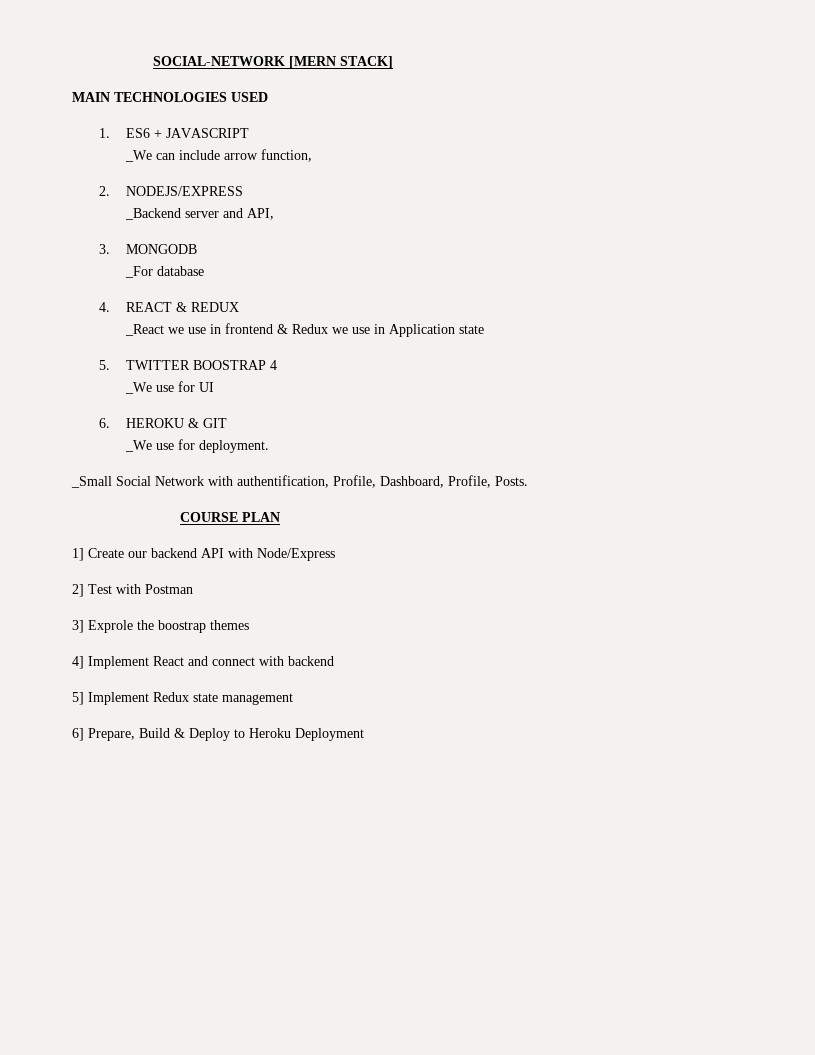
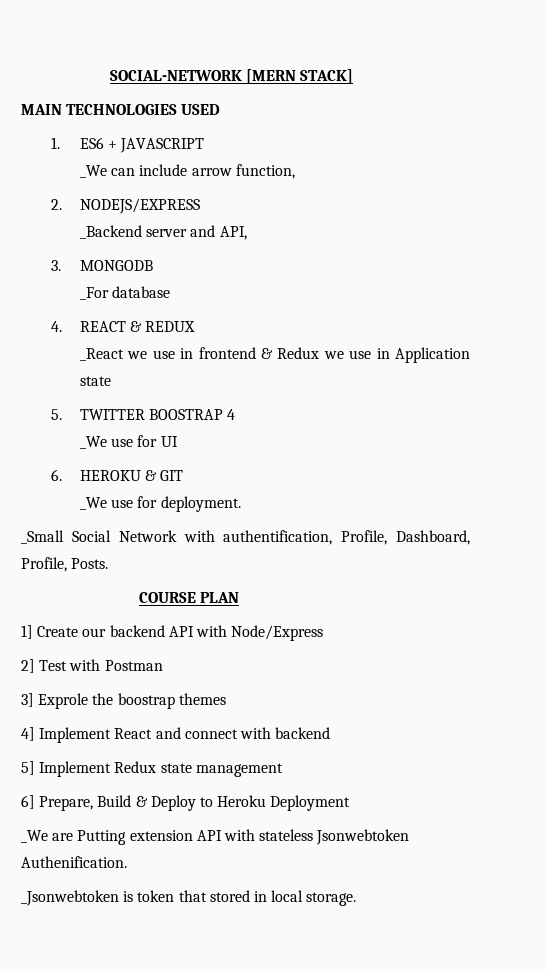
(364, 734) none -> [21,829,410,845] [21,856,127,868] [21,890,357,906] // _We are Putting extension API with stateless Jsonwebtoken Authenification. // _Jsonwebtoken is token that stored in local storage.

